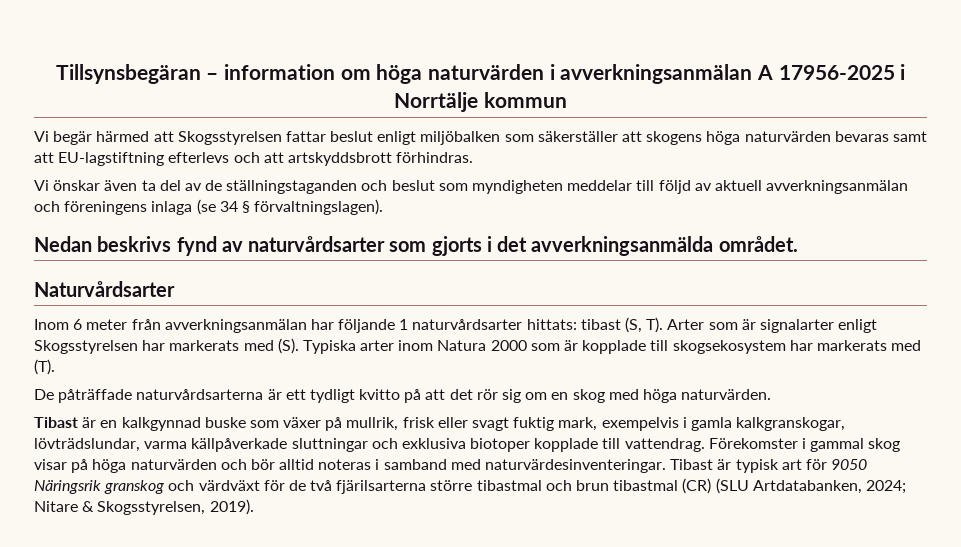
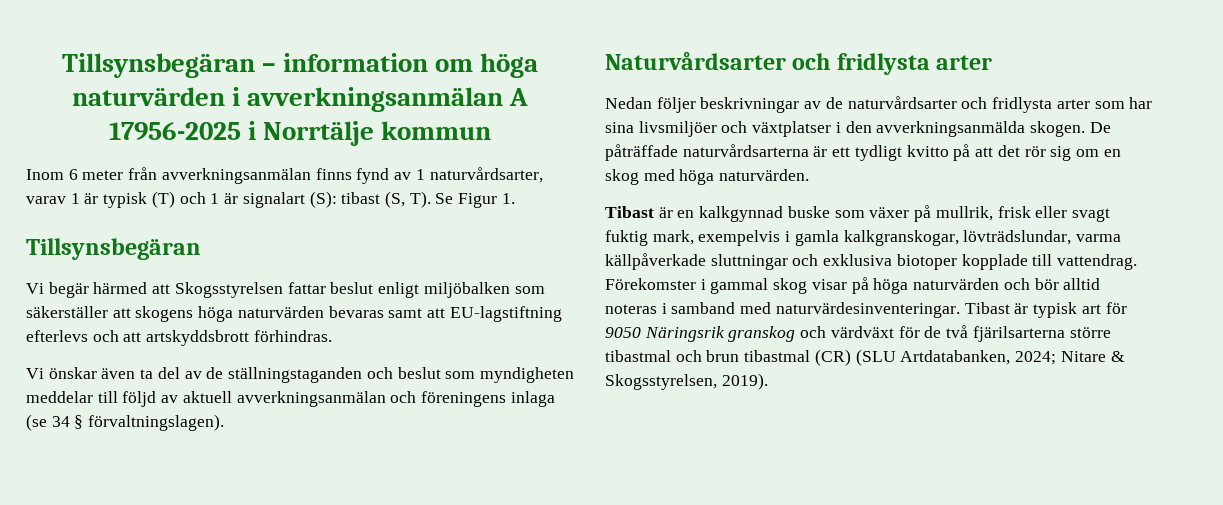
(567, 100) none -> [26,167,543,184] [26,191,515,208] [26,238,201,260] // Inom 6 meter från avverkningsanmälan finns fynd av 1 naturvårdsarter, varav 1 är typisk (T) och 1 är signalart (S): tibast (S, T). Se Figur 1. // Tillsynsbegäran
[34,236,798,256] [34,281,175,297] [34,317,878,333] [34,338,922,354] [34,359,55,375] Nedan beskrivs fynd av naturvårdsarter som gjorts i det avverkningsanmälda området. // Naturvårdsarter // Inom 6 meter från avverkningsanmälan har följande 1 naturvårdsarter hittats: tibast (S, T). Arter som är signalarter enligt Skogsstyrelsen har markerats med (S). Typiska arter inom Natura 2000 som är kopplade till skogsekosystem har markerats med (T). // -> [605,51,993,75] [605,96,1153,113] [605,121,1086,137] Naturvårdsarter och fridlysta arter // Nedan följer beskrivningar av de naturvårdsarter och fridlysta arter som har sina livsmiljöer och växtplatser i den avverkningsanmälda skogen.

